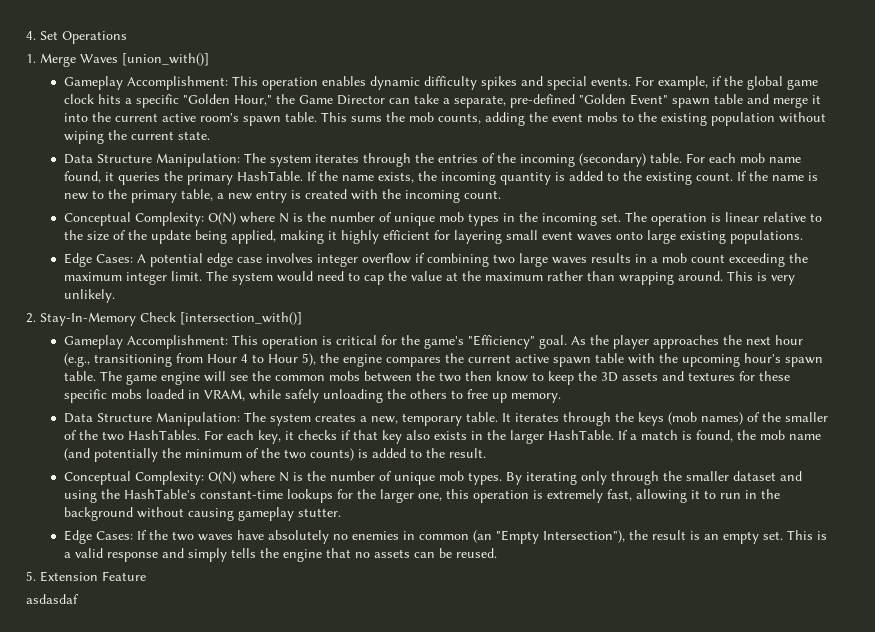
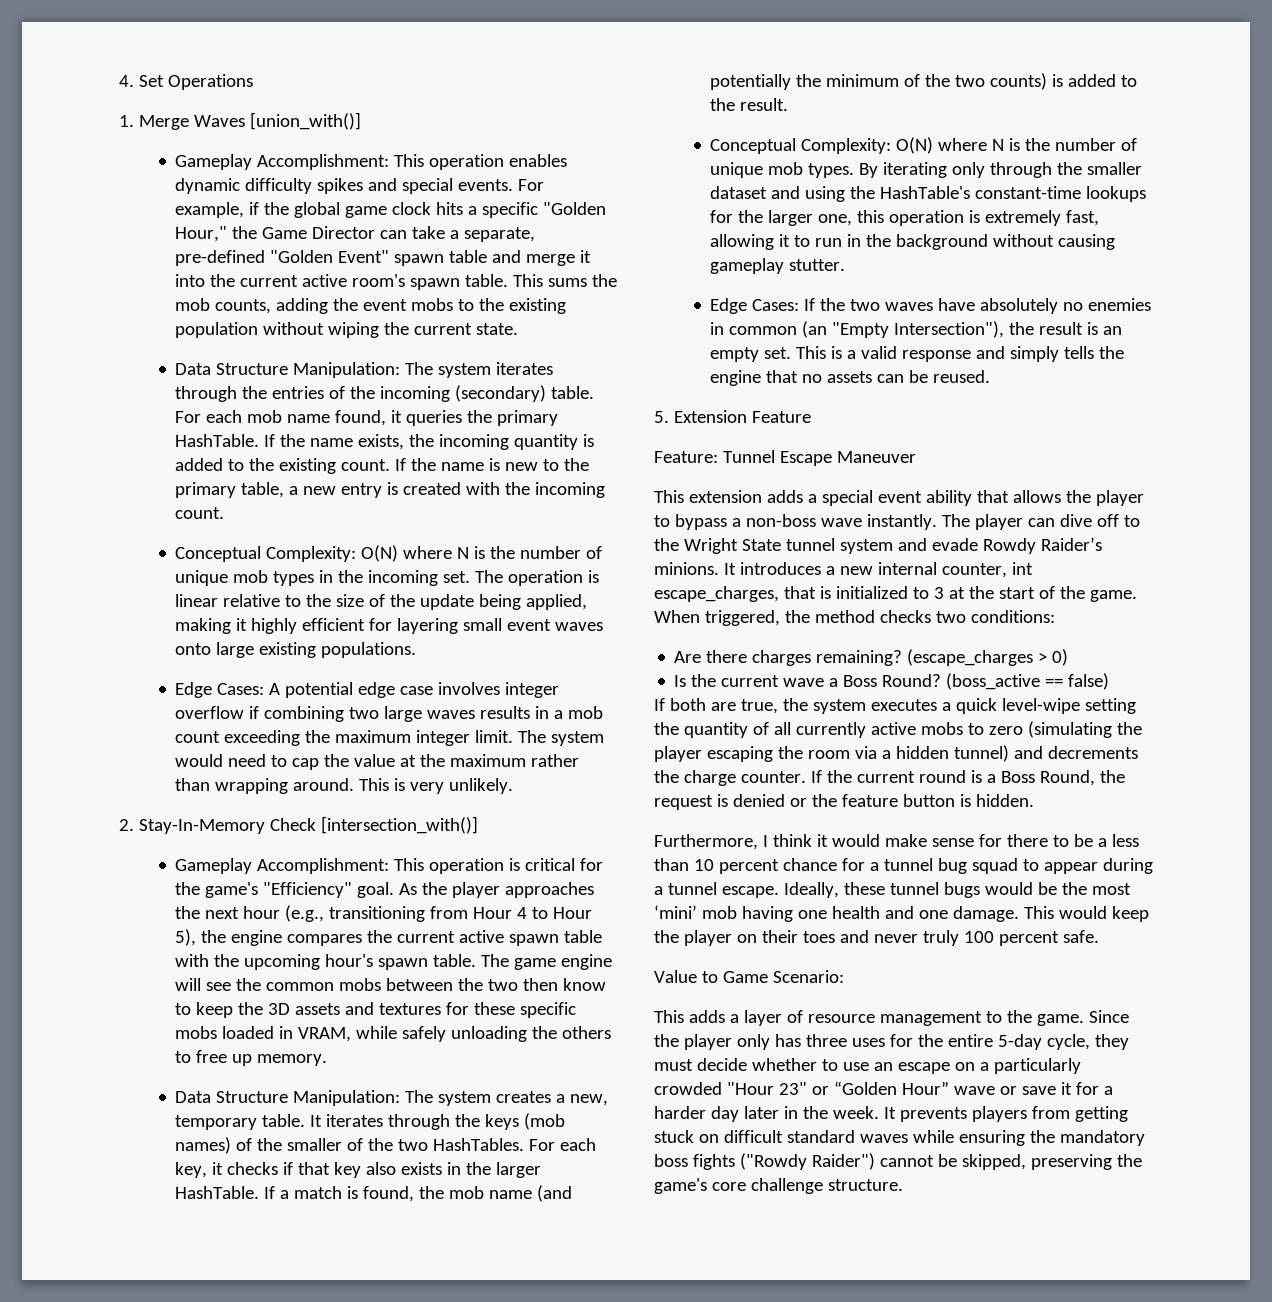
[26,594,79,604] asdasdaf -> [654,450,916,466] [654,490,1144,506] [654,514,1140,530] [654,537,1102,554] [654,562,1033,578] [654,586,1137,602] [654,610,1055,626] [674,649,1069,666] [674,673,1110,690] [654,698,1136,714] [654,721,1142,738] [654,745,1138,762] [654,770,1125,786] [654,794,1034,810] [654,834,1139,850] [654,858,1153,874] [654,882,1131,898] [654,905,1149,922] [654,930,1099,946] [654,970,844,983] [654,1010,1129,1026] [654,1034,1129,1050] [654,1058,1081,1074] [654,1081,1113,1095] [654,1106,1128,1122] [654,1130,1145,1146] [654,1153,1142,1170] [654,1178,903,1194] Feature: Tunnel Escape Maneuver // This extension adds a special event ability that allows the player to bypass a non-boss wave instantly. The player can dive off to the Wright State tunnel system and evade Rowdy Raider’s minions. It introduces a new internal counter, int escape_charges, that is initialized to 3 at the start of the game. When triggered, the method checks two conditions: // Are there charges remaining? (escape_charges > 0) // Is the current wave a Boss Round? (boss_active == false) // If both are true, the system executes a quick level-wipe setting the quantity of all currently active mobs to zero (simulating the player escaping the room via a hidden tunnel) and decrements the charge counter. If the current round is a Boss Round, the request is denied or the feature button is hidden. // Furthermore, I think it would make sense for there to be a less than 10 percent chance for a tunnel bug squad to appear during a tunnel escape. Ideally, these tunnel bugs would be the most ‘mini’ mob having one health and one damage. This would keep the player on their toes and never truly 100 percent safe. // Value to Game Scenario: // This adds a layer of resource management to the game. Since the player only has three uses for the entire 5-day cycle, they must decide whether to use an escape on a particularly crowded "Hour 23" or “Golden Hour” wave or save it for a harder day later in the week. It prevents players from getting stuck on difficult standard waves while ensuring the mandatory boss fights ("Rowdy Raider") cannot be skipped, preserving the game's core challenge structure.

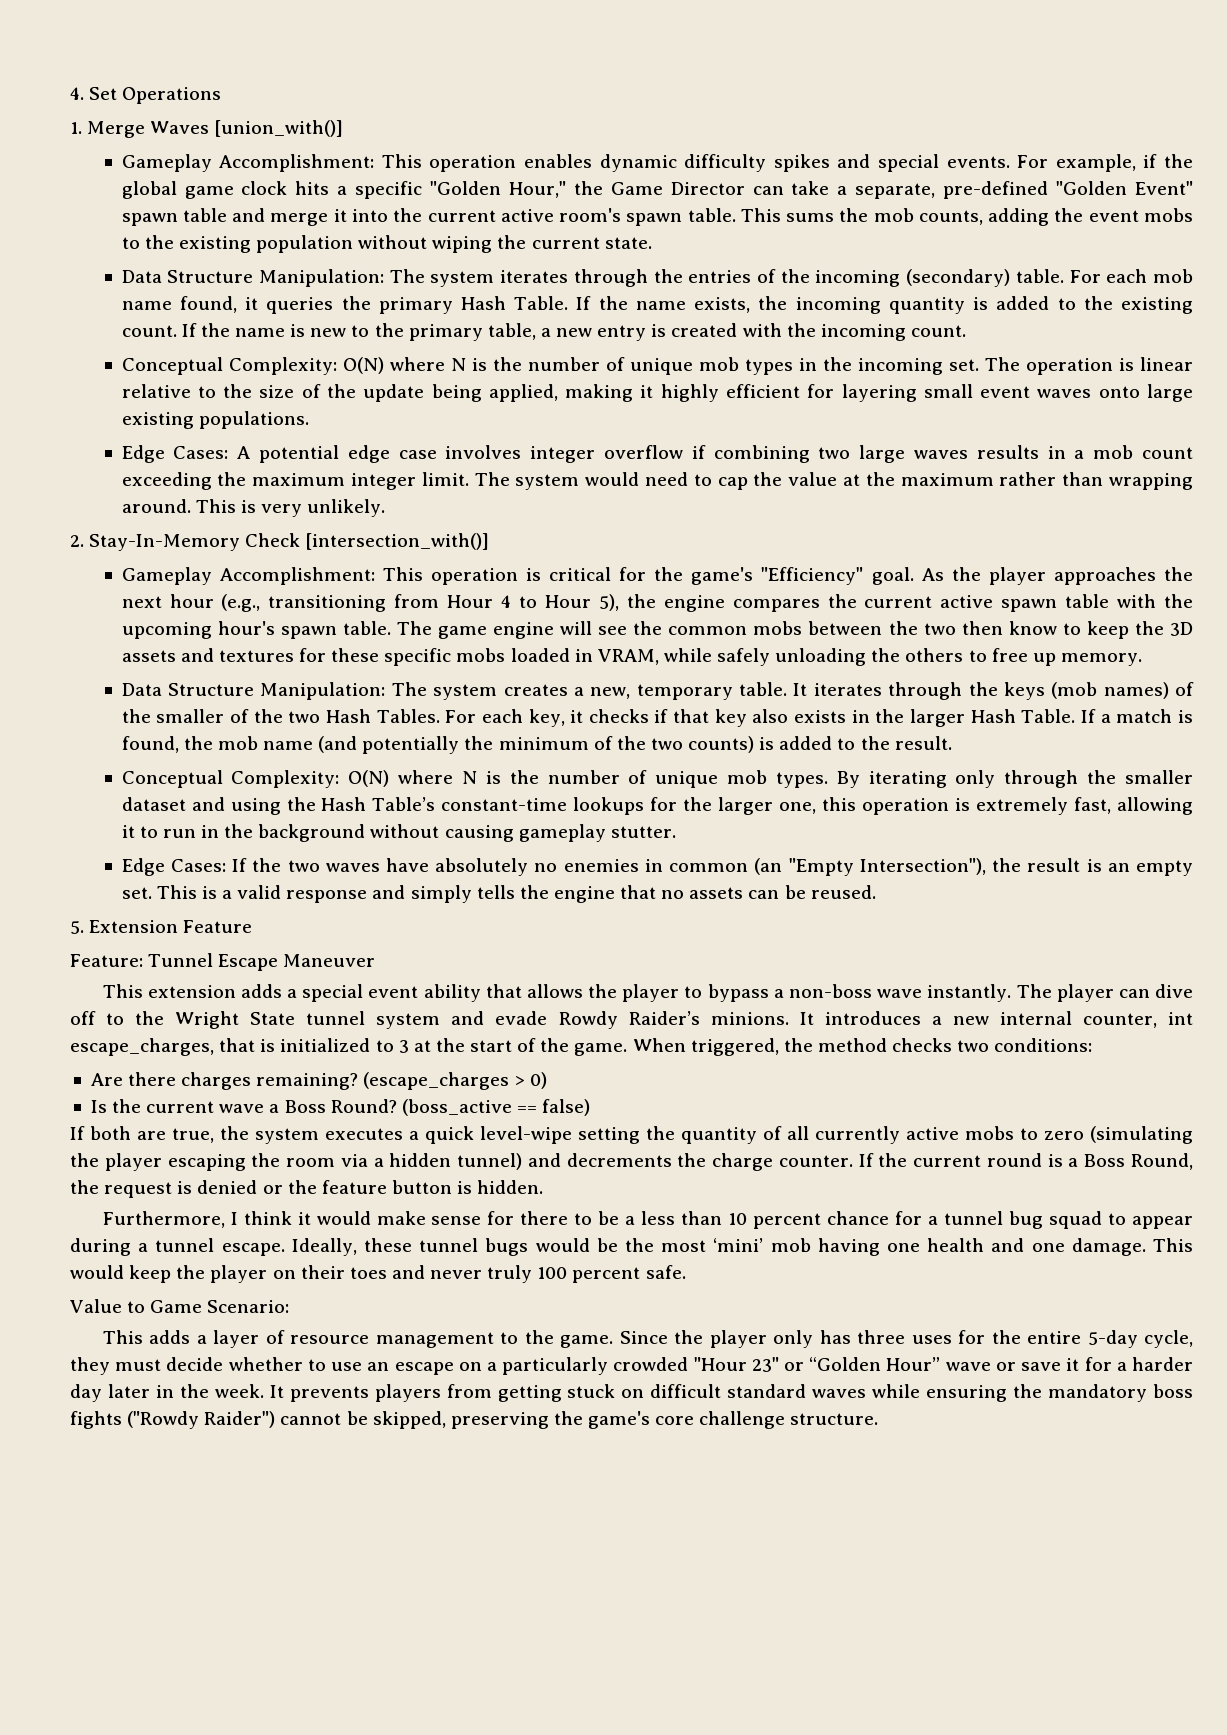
[175,434,260,447] HashTable. -> [461,296,569,310] Hash Table.
[433,1138,525,1151] HashTables. -> [325,709,440,723] Hash Tables.
[175,1186,260,1199] HashTable. -> [970,709,1076,723] Hash Table.
[880,186,971,199] HashTable's -> [321,797,436,811] Hash Table’s

